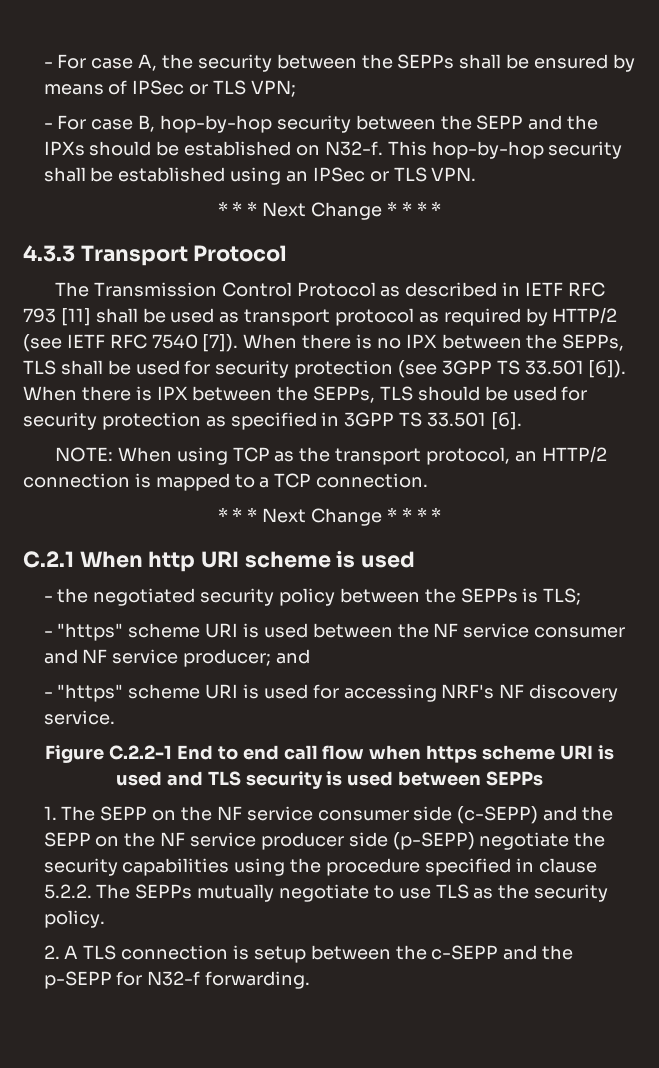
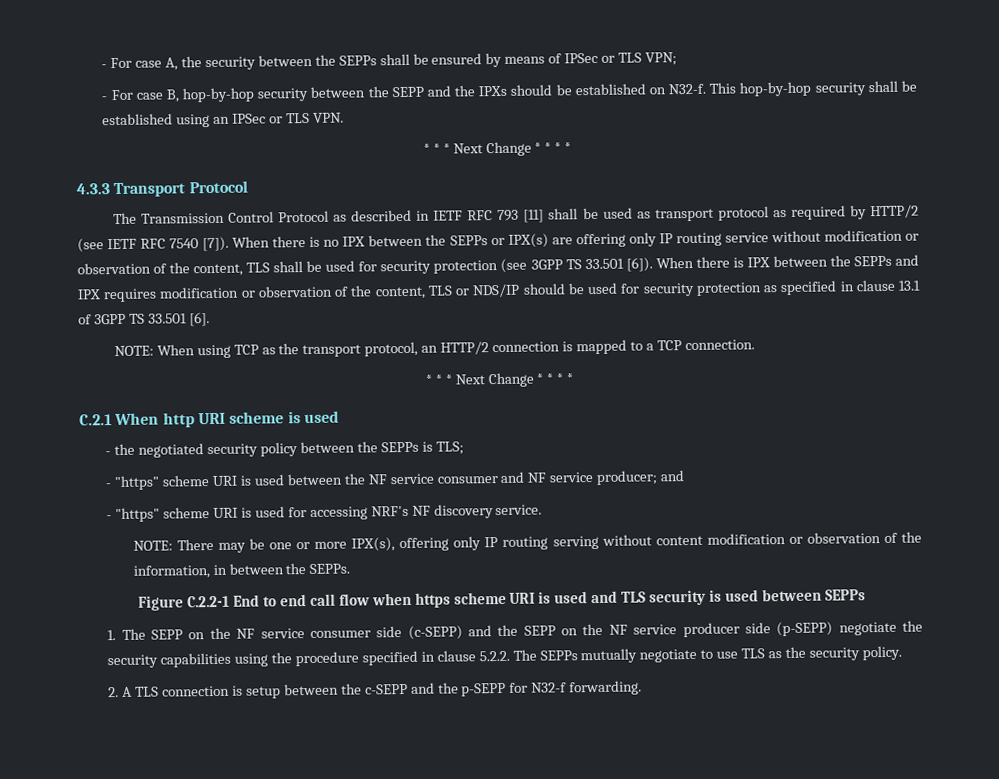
[562,334,625,351] SEPPs, -> [449,229,920,248] [77,262,244,277] SEPPs or IPX(s) are offering only IP routing service without modification or observation of the content,
[313,386,414,403] SEPPs, TLS -> [853,254,920,267] [77,283,521,303] SEPPs and IPX requires modification or observation of the content, TLS or NDS/IP
(340, 419) none -> [855,279,920,292] [78,314,92,325] clause 13.1 of
(115, 717) none -> [132,531,923,553] [132,563,351,579] // NOTE: There may be one or more IPX(s), offering only IP routing serving without content modification or observation of the information, in between the SEPPs.

